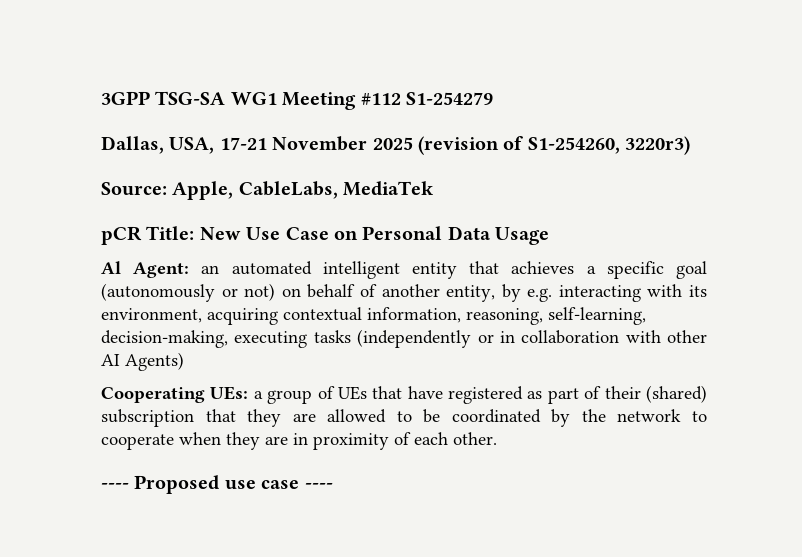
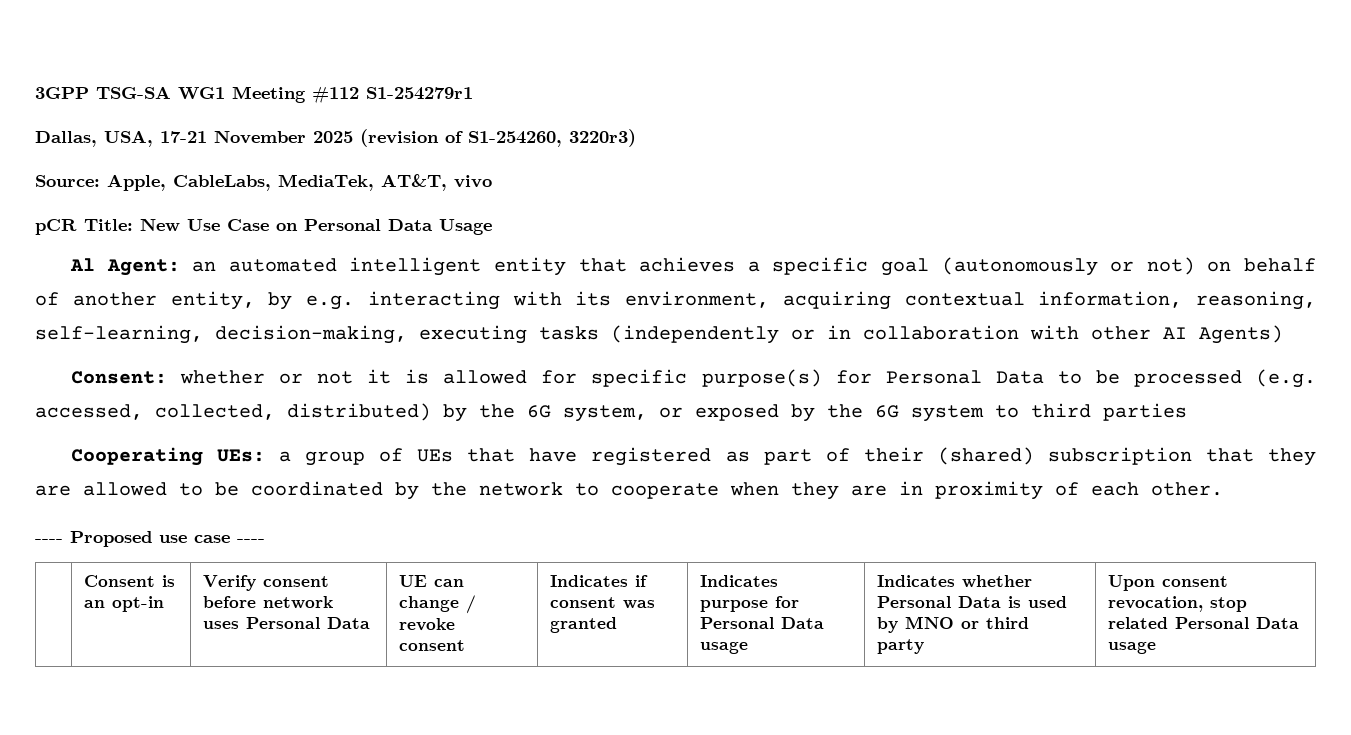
[406,92,493,105] S1-254279 -> [366,87,473,100] S1-254279r1
[343,181,435,196] MediaTek -> [278,174,492,191] MediaTek, AT&T, vivo
(184, 361) none -> [70,369,1317,388] [35,403,1187,422] // Consent: whether or not it is allowed for specific purpose(s) for Personal Data to be processed (e.g. accessed, collected, distributed) by the 6G system, or exposed by the 6G system to third parties
(333, 486) none -> [84,575,176,587] [84,596,165,612] [203,575,330,591] [203,596,334,609] [203,617,371,629] [399,575,465,587] [399,595,477,614] [399,618,456,631] [399,640,466,651] [550,575,649,587] [550,597,656,609] [550,617,618,633] [700,575,779,587] [700,596,800,612] [700,617,825,629] [700,641,749,654] [877,575,1033,588] [877,596,1068,608] [877,616,1030,633] [877,639,925,654] [1108,575,1229,591] [1108,596,1248,612] [1108,617,1300,629] [1108,641,1157,654] // | Consent is an opt-in | Verify consent before network uses Personal Data | UE can change / revoke consent | Indicates if consent was granted | Indicates purpose for Personal Data usage | Indicates whether Personal Data is used by MNO or third party | Upon consent revocation, stop related Personal Data usage

